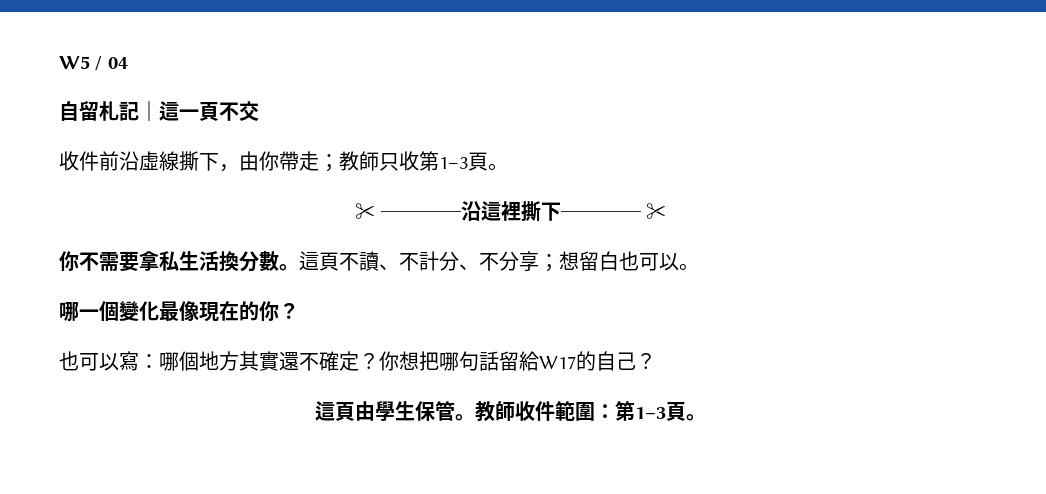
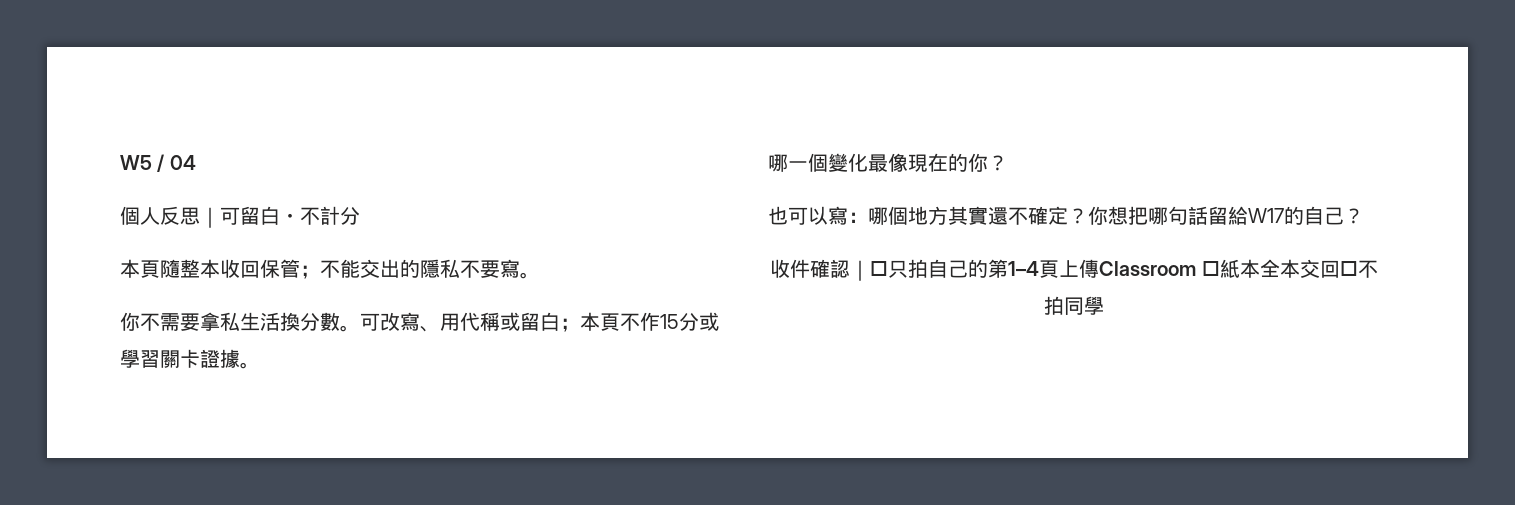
[59,101,259,122] [59,151,508,172] [355,201,666,221] 自留札記｜這一頁不交 // 收件前沿虛線撕下，由你帶走；教師只收第1–3頁。 // ✂ ────沿這裡撕下──── ✂ -> [120,206,360,228] [120,259,540,279] 個人反思｜可留白・不計分 // 本頁隨整本收回保管；不能交出的隱私不要寫。
[299,251,679,272] 這頁不讀、不計分、不分享；想留白也可以 -> [360,312,719,332] [120,349,240,368] 可改寫、用代稱或留白；本頁不作15分或學習關卡證據
[315,401,706,422] 這頁由學生保管。教師收件範圍：第1–3頁。 -> [770,259,1378,281] [1044,296,1104,315] 收件確認｜□只拍自己的第1–4頁上傳Classroom □紙本全本交回□不拍同學

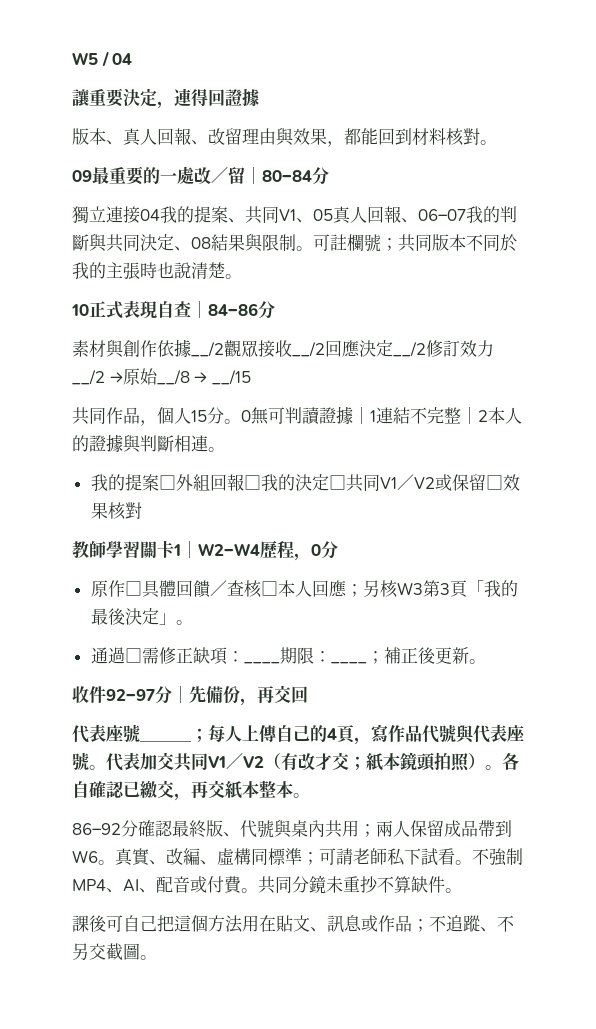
[120,206,360,228] [120,259,540,279] [120,312,719,332] [120,349,260,369] [768,153,1008,172] [768,206,1364,225] [770,259,1378,281] [1044,296,1104,315] 個人反思｜可留白・不計分 // 本頁隨整本收回保管；不能交出的隱私不要寫。 // 你不需要拿私生活換分數。可改寫、用代稱或留白；本頁不作15分或學習關卡證據。 // 哪一個變化最像現在的你？ // 也可以寫：哪個地方其實還不確定？你想把哪句話留給W17的自己？ // 收件確認｜□只拍自己的第1–4頁上傳Classroom □紙本全本交回□不拍同學 -> [72,88,259,109] [72,128,497,147] [72,166,329,185] [72,206,517,224] [72,234,517,252] [72,262,242,280] [71,300,275,319] [72,339,494,358] [72,368,251,385] [72,406,522,426] [72,434,225,453] [90,474,520,492] [90,502,142,520] [72,540,338,561] [90,580,518,598] [90,608,193,625] [90,647,244,665] [243,647,331,664] [330,647,486,664] [72,685,308,706] [72,724,525,745] [72,752,519,772] [72,780,310,801] [72,820,512,838] [72,848,523,866] [72,875,462,894] [72,915,514,933] [72,943,157,961] 讓重要決定，連得回證據 // 版本、真人回報、改留理由與效果，都能回到材料核對。 // 09最重要的一處改／留｜80–84分 // 獨立連接04我的提案、共同V1、05真人回報、06–07我的判斷與共同決定、08結果與限制。可註欄號；共同版本不同於我的主張時也說清楚。 // 10正式表現自查｜84–86分 // 素材與創作依據__/2觀眾接收__/2回應決定__/2修訂效力__/2 →原始__/8 → __/15 // 共同作品，個人15分。0無可判讀證據｜1連結不完整｜2本人的證據與判斷相連。 // 我的提案□外組回報□我的決定□共同V1／V2或保留□效果核對 // 教師學習關卡1｜W2–W4歷程，0分 // 原作□具體回饋／查核□本人回應；另核W3第3頁「我的最後決定」。 // 通過□需修正缺項：____期限：____；補正後更新。 // 收件92–97分｜先備份，再交回 // 代表座號＿＿＿；每人上傳自己的4頁，寫作品代號與代表座號。代表加交共同V1／V2（有改才交；紙本鏡頭拍照）。各自確認已繳交，再交紙本整本。 // 86–92分確認最終版、代號與桌內共用；兩人保留成品帶到W6。真實、改編、虛構同標準；可請老師私下試看。不強制MP4、AI、配音或付費。共同分鏡未重抄不算缺件。 // 課後可自己把這個方法用在貼文、訊息或作品；不追蹤、不另交截圖。

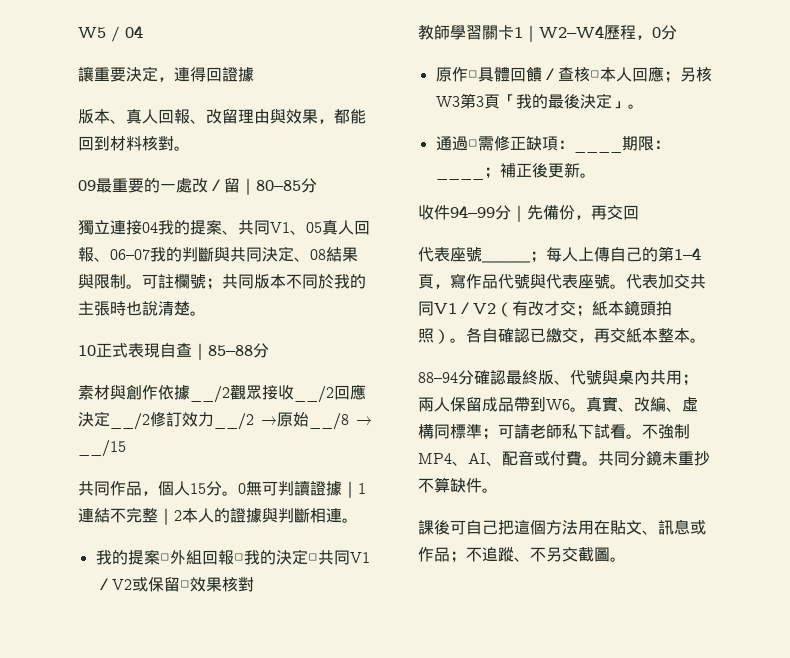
[262,170,312,182] 80–84 -> [256,180,301,191] 80–85
[208,303,258,316] 84–86 -> [208,345,253,356] 85–88
[106,689,155,701] 92–97 -> [450,205,495,218] 94–99
[327,728,337,740] 4 -> [658,246,701,262] 第1–4
[72,823,121,835] 86–92 -> [418,372,458,383] 88–94

